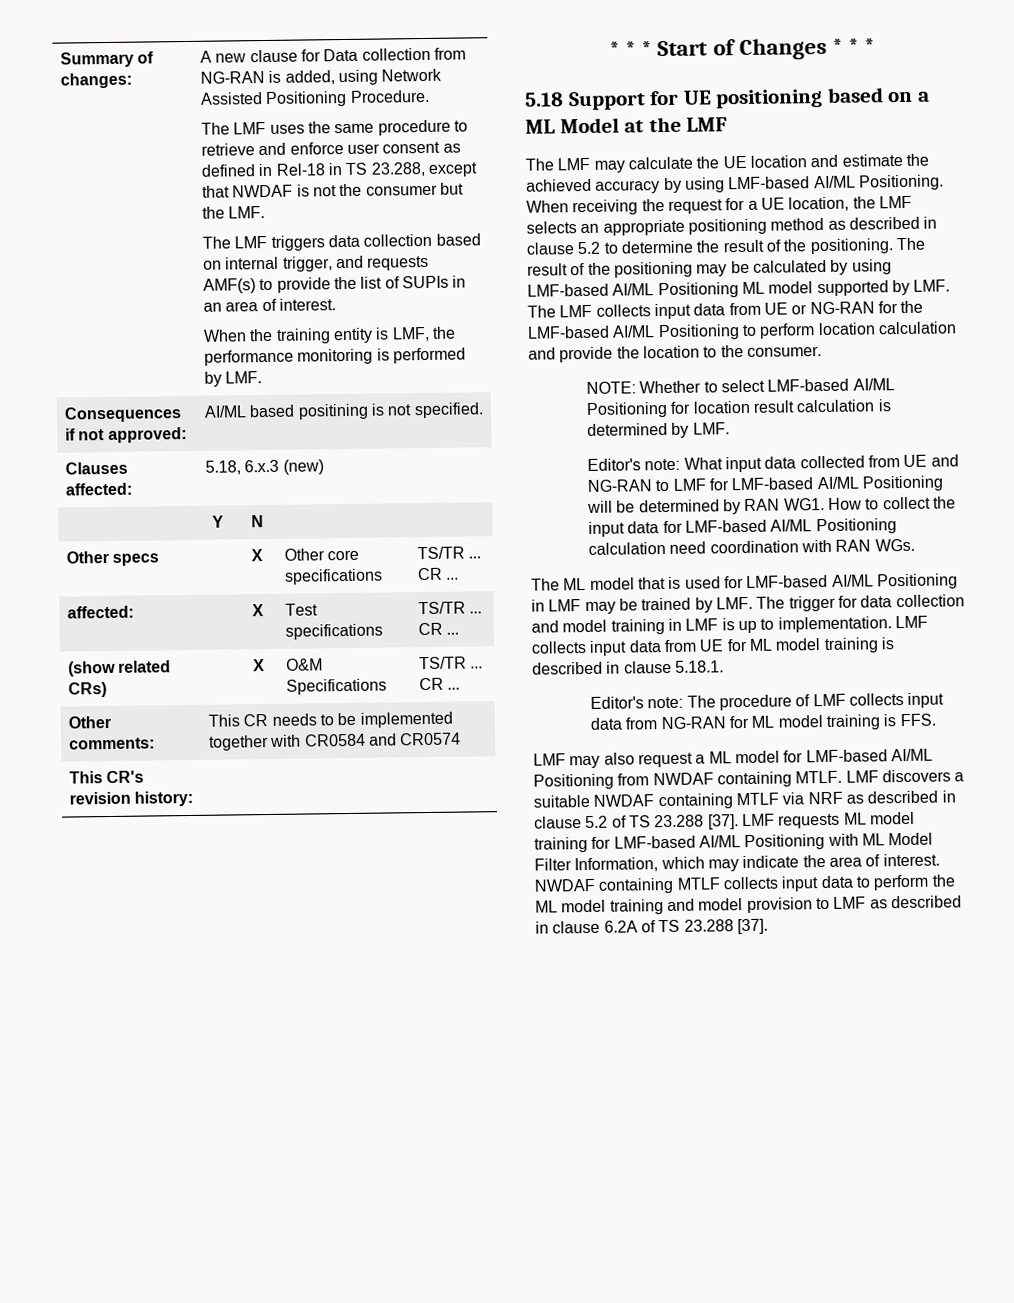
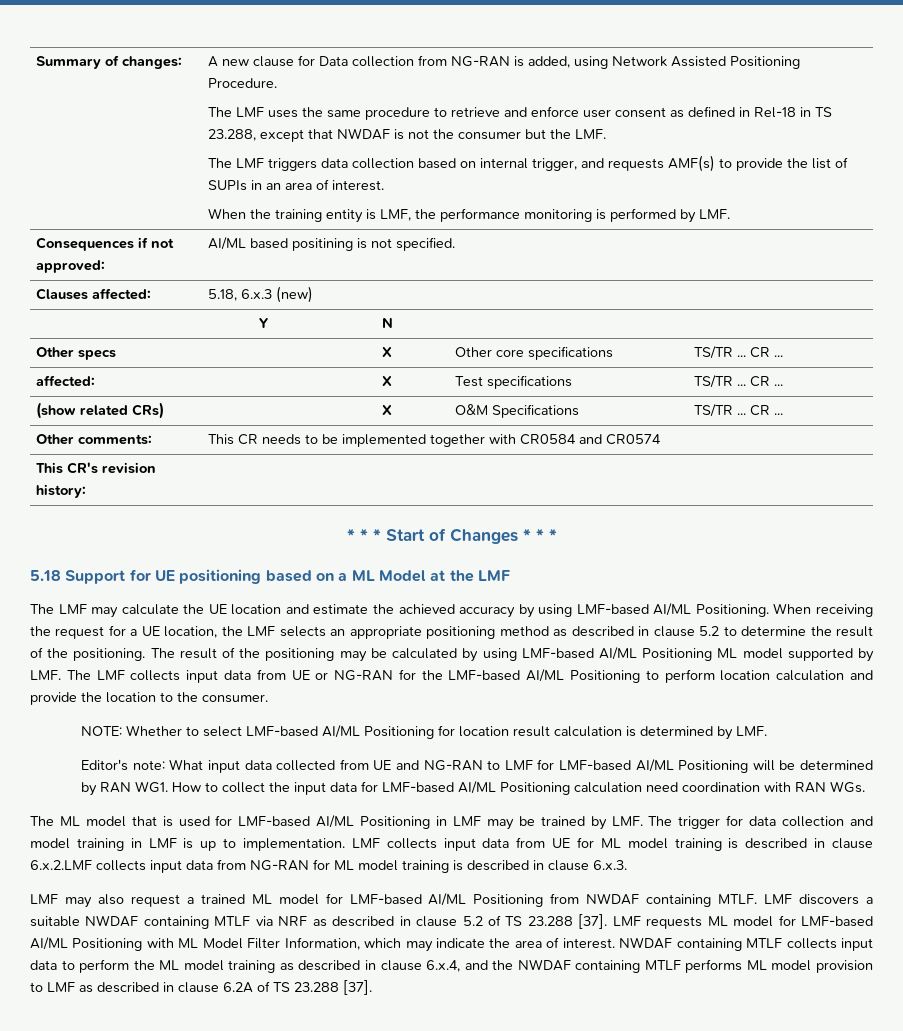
[674,660,724,673] [590,693,846,711] 5.18.1. // Editor's note: The procedure of LMF -> [30,860,92,870] 6.x.2.LMF
[899,713,936,727] FFS. -> [467,860,627,871] described in clause 6.x.3.
(706, 759) none -> [200,894,245,904] trained
[534,837,588,853] training -> (774, 921) none
[666,898,695,912] and -> [279,959,767,973] as described in clause 6.x.4, and the NWDAF containing MTLF performs ML

